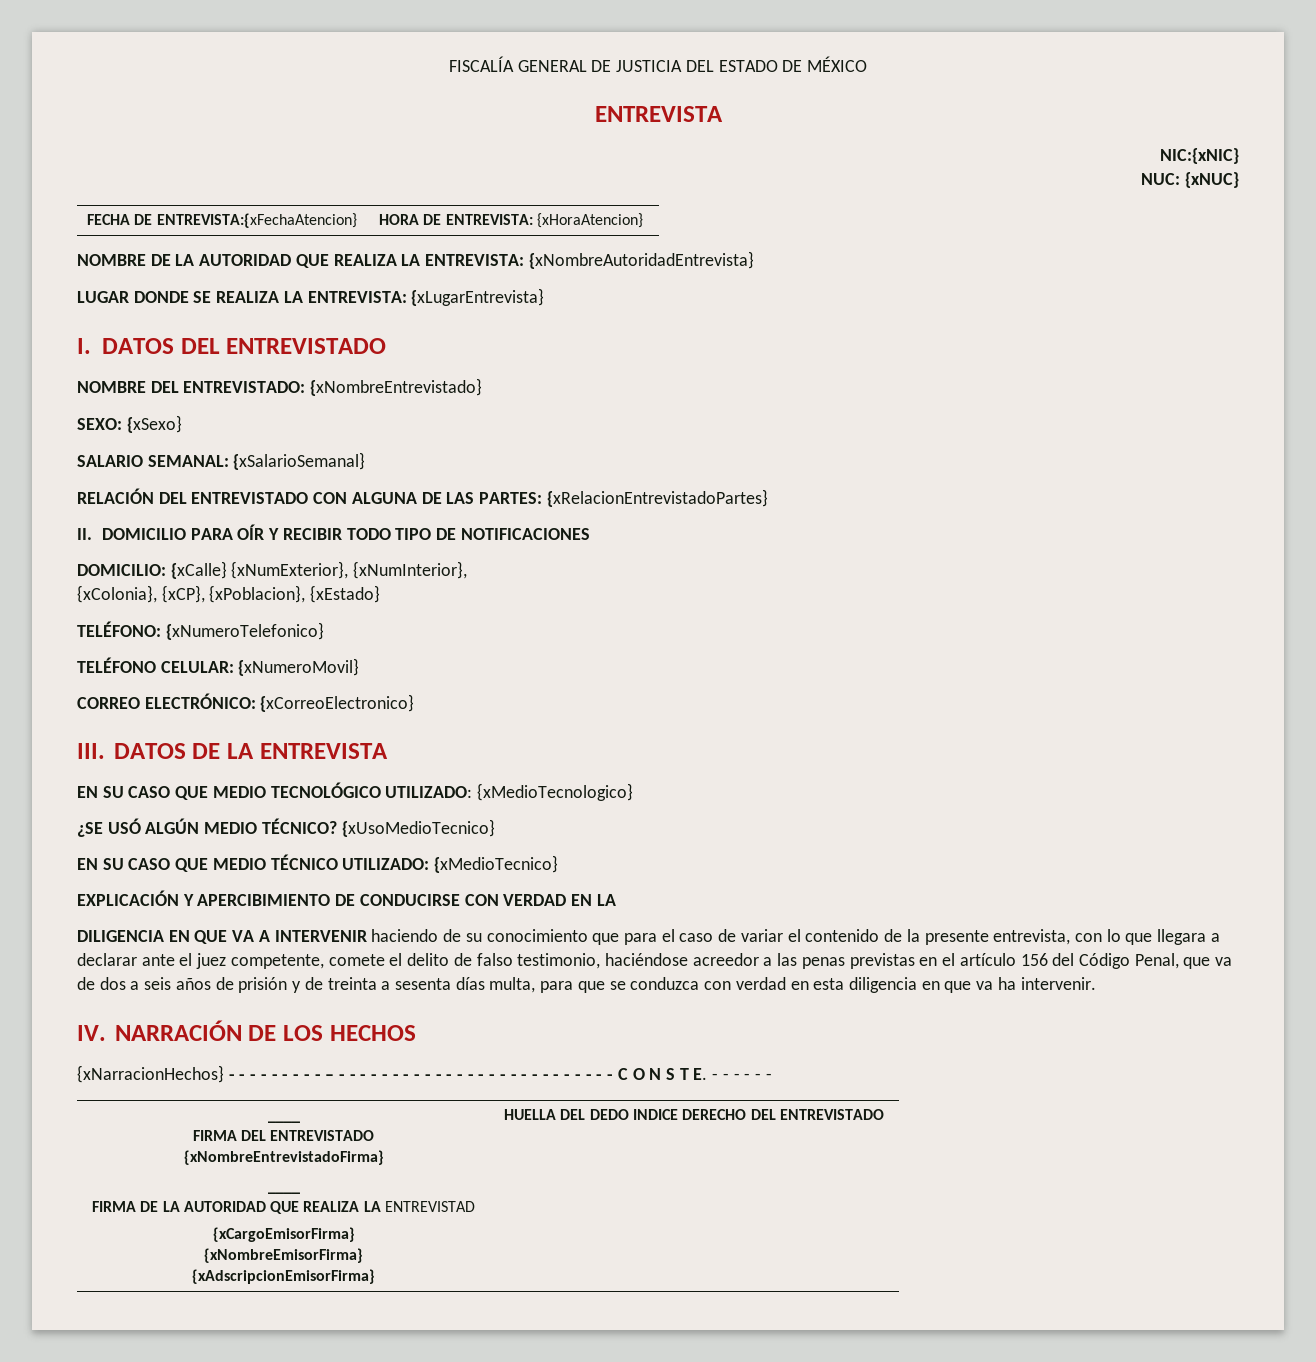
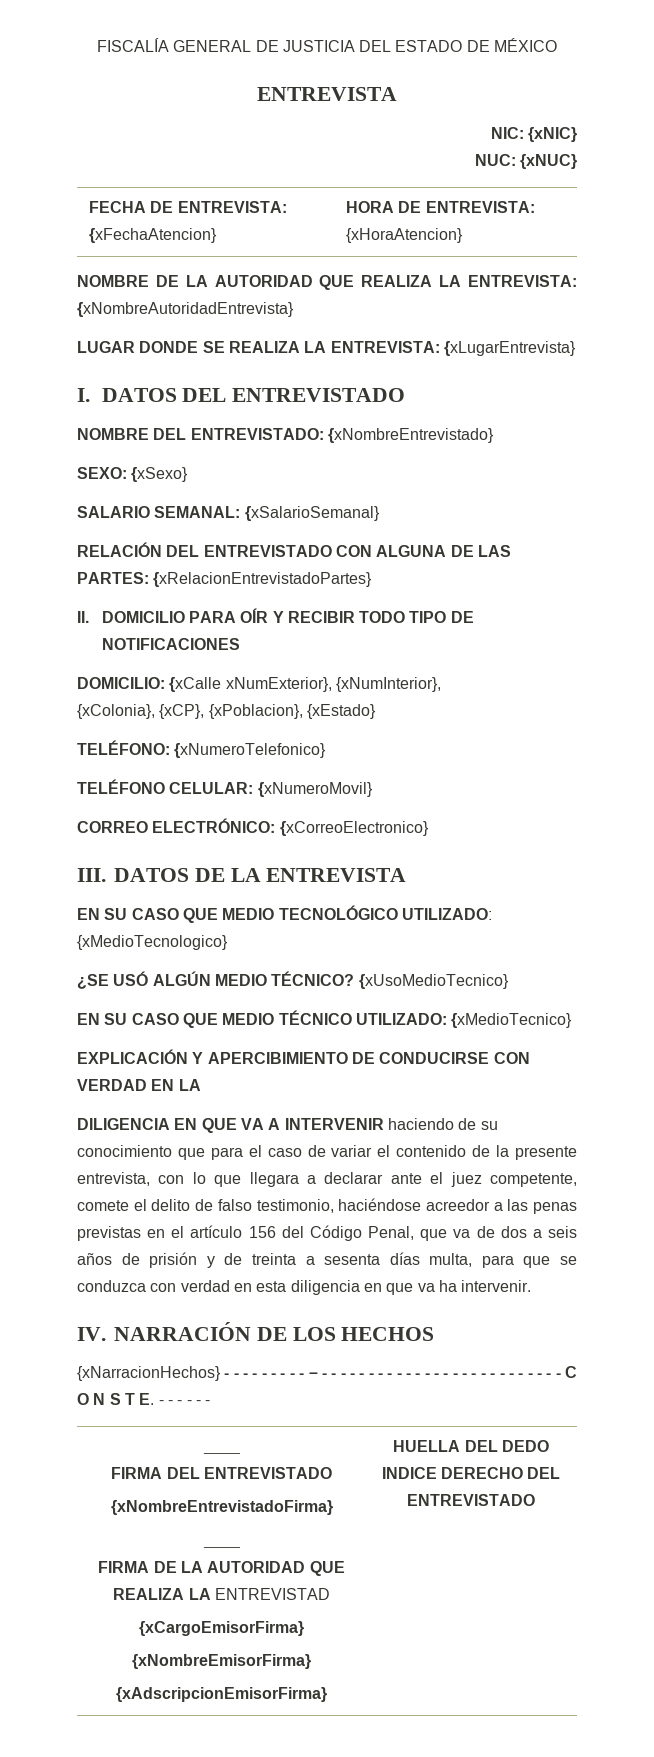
[1160,148,1239,164] NIC:{xNIC} -> [490,127,577,142] NIC: {xNIC}
[156,213,357,228] ENTREVISTA:{xFechaAtencion} -> [177,201,287,213] [89,228,218,243] ENTREVISTA: {xFechaAtencion}
[170,561,349,579] {xCalle} {xNumExterior}, -> [169,677,332,692] {xCalle xNumExterior},

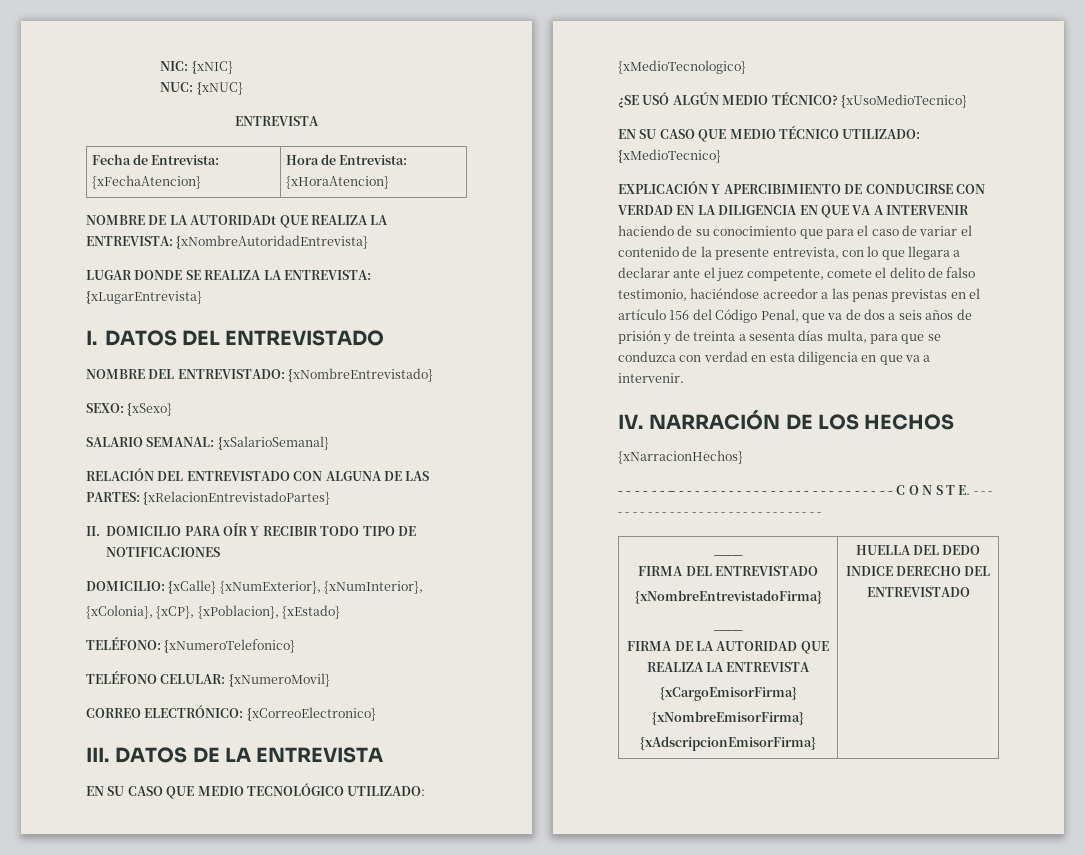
[96,38,558,52] [257,87,397,101] [490,127,577,142] [474,154,577,169] [89,201,287,213] [89,228,218,243] [346,201,535,213] FISCALÍA GENERAL DE JUSTICIA DEL ESTADO DE MÉXICO // ENTREVISTA // NIC: {xNIC} // NUC: {xNUC} // FECHA DE ENTREVISTA: {xFechaAtencion} | HORA DE ENTREVISTA: -> [160,61,233,74] [160,82,243,95] [235,116,319,126] [91,154,220,165] [91,175,201,189] [285,154,408,165] NIC: {xNIC} // NUC: {xNUC} // ENTREVISTA // Fecha de Entrevista: {xFechaAtencion} | Hora de Entrevista:
[214,275,313,287] AUTORIDAD -> [190,215,277,225] AUTORIDADt
[169,677,332,692] {xCalle xNumExterior}, -> [168,580,321,594] {xCalle} {xNumExterior},
(201, 1085) // -> (716, 210) none
[438,1280,457,1292] ha -> [923,355,931,362] a
[224,1373,249,1378] - - - -> (743, 457) //
(211, 1402) none -> [640,512,822,516] - - - - - - - - - - - - - - - - - - - - - - - - -
[214,1588,330,1600] ENTREVISTAD -> [726,662,811,672] ENTREVISTA

